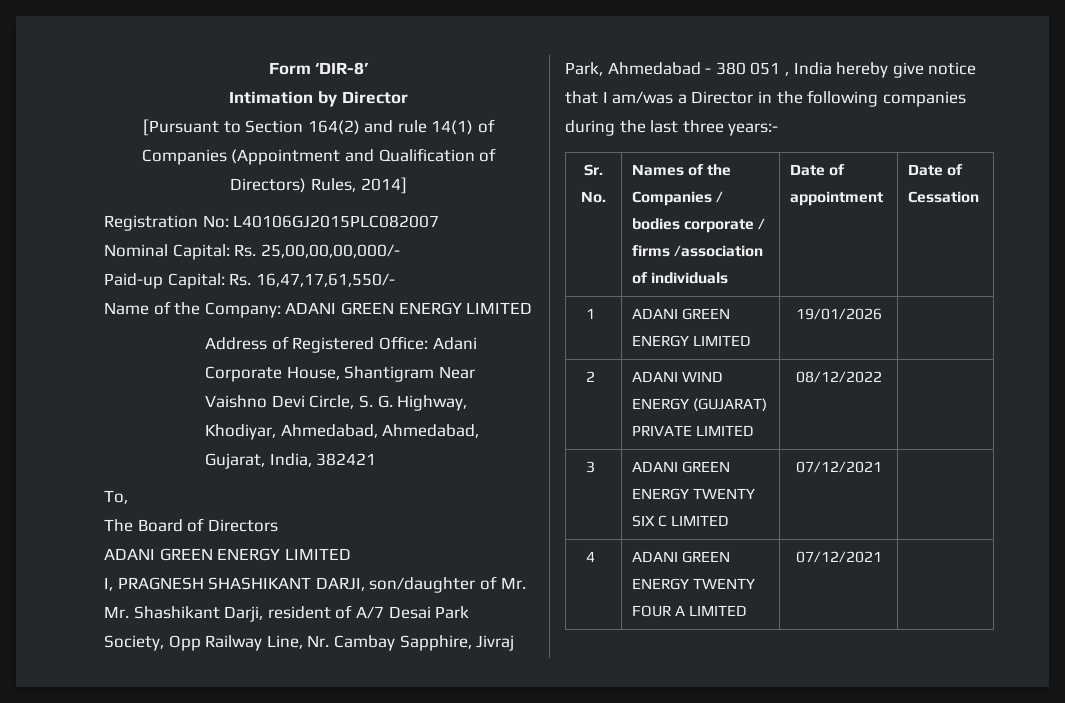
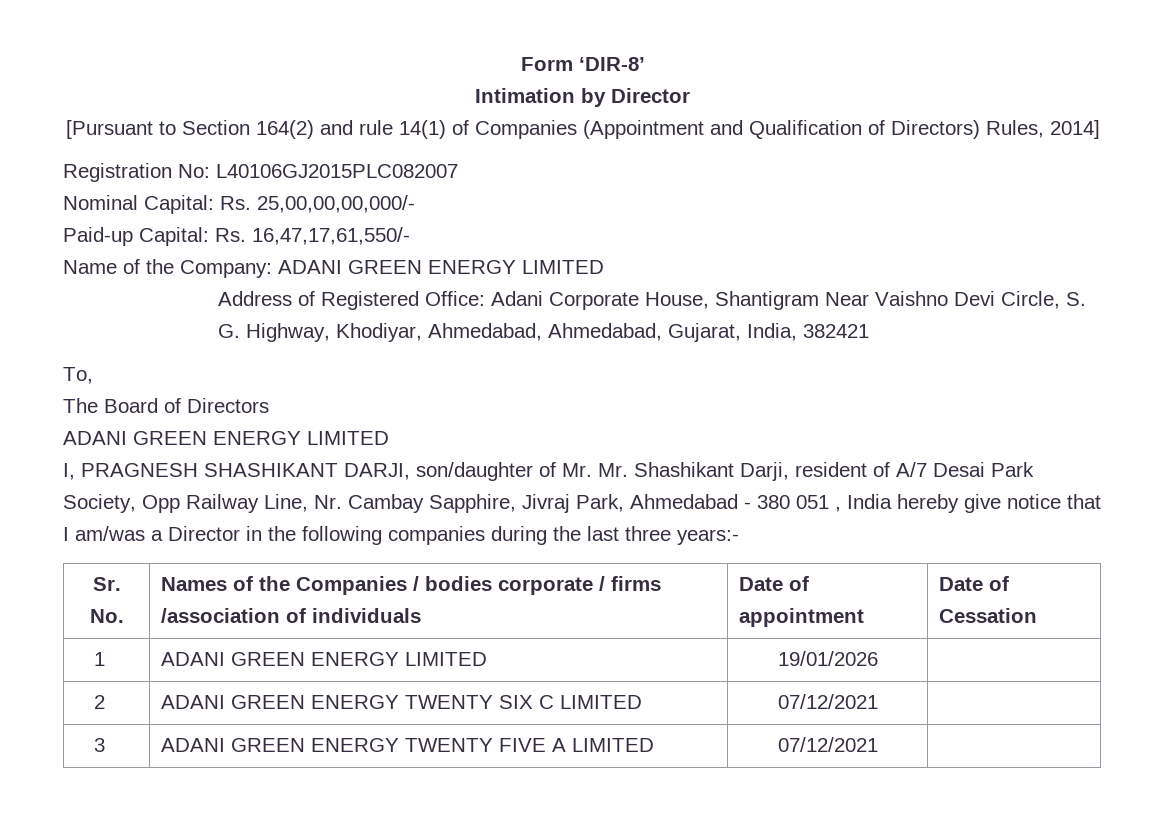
[631,371,723,382] [631,398,767,411] [631,425,754,436] [795,371,882,383] [586,461,596,473] | ADANI WIND ENERGY (GUJARAT) PRIVATE LIMITED | 08/12/2022 | // 3 -> (106, 702) none
[586,551,596,562] [631,551,730,563] [631,578,755,590] [631,605,671,617] 4 | ADANI GREEN ENERGY TWENTY FOUR -> [94,738,106,752] [161,738,547,752] 3 | ADANI GREEN ENERGY TWENTY FIVE

